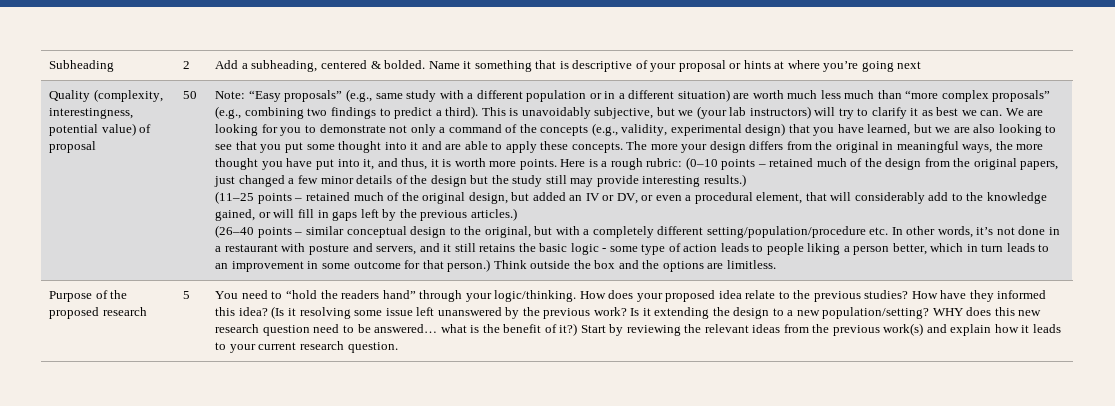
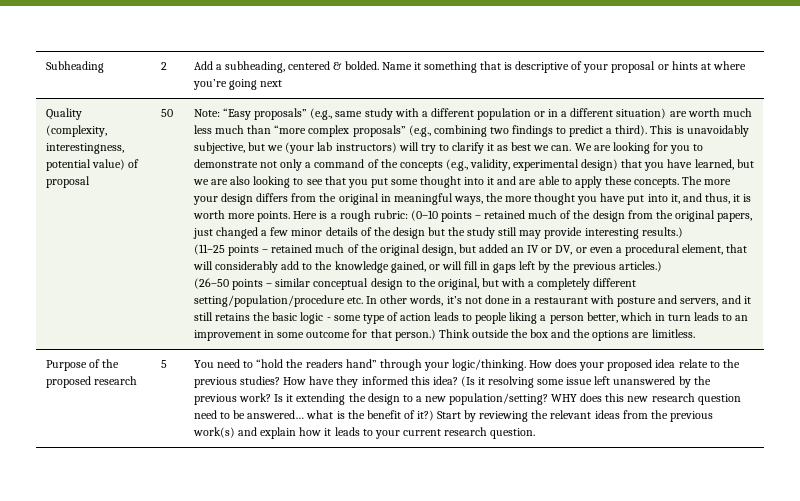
[215,225,255,238] (26–40 -> [193,278,229,289] (26–50

